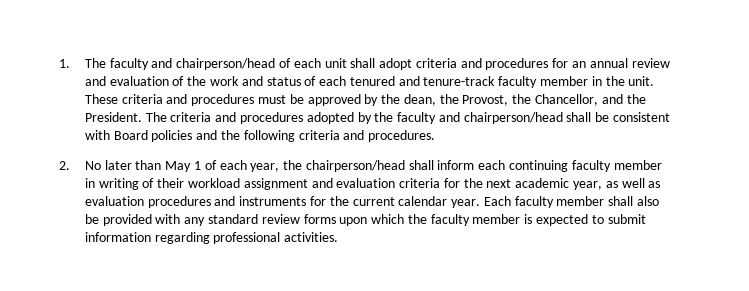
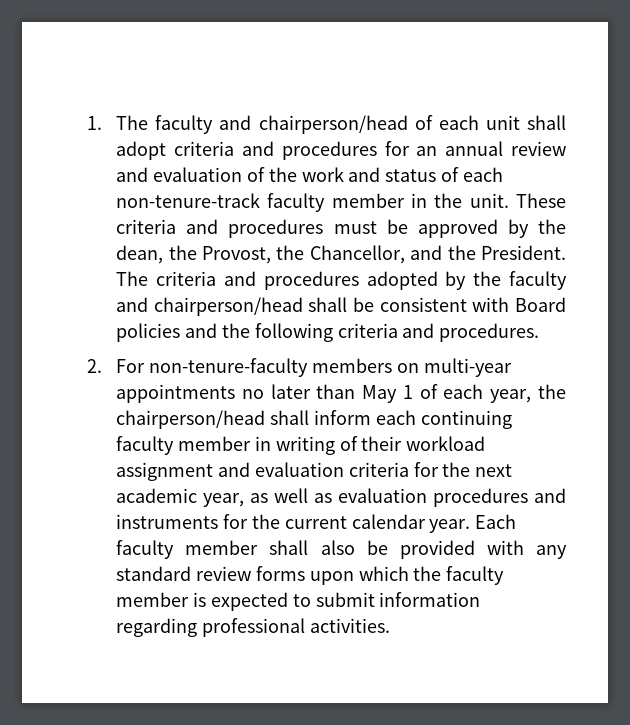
[349,76,496,86] tenured and tenure-track -> [116,193,261,208] non-tenure-track
[84,161,101,170] No -> [116,358,512,377] [116,384,264,403] For non-tenure-faculty members on multi-year appointments no

